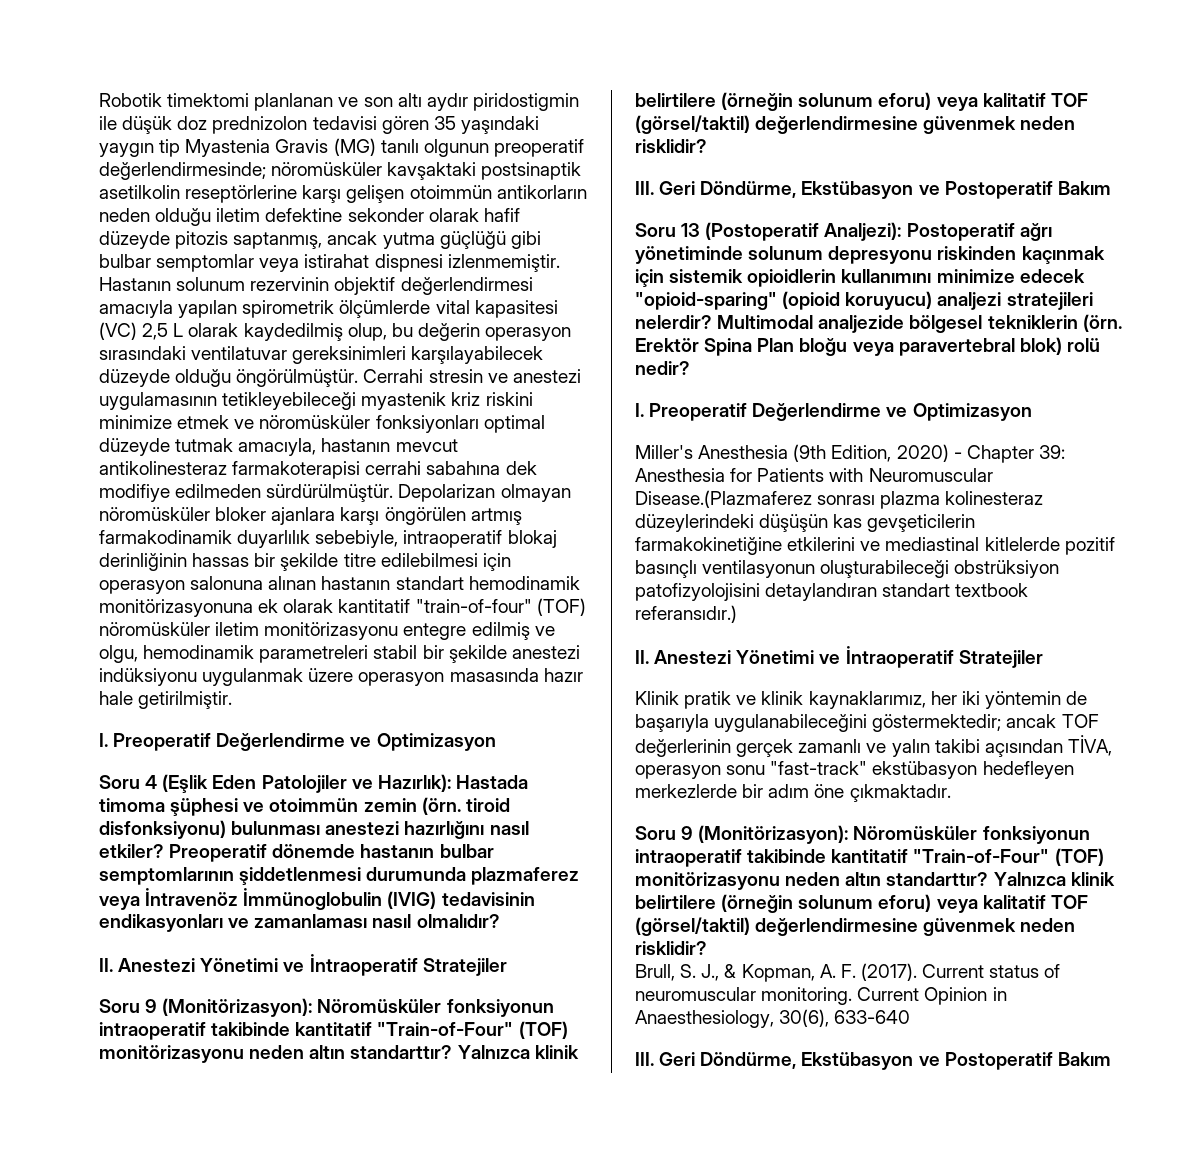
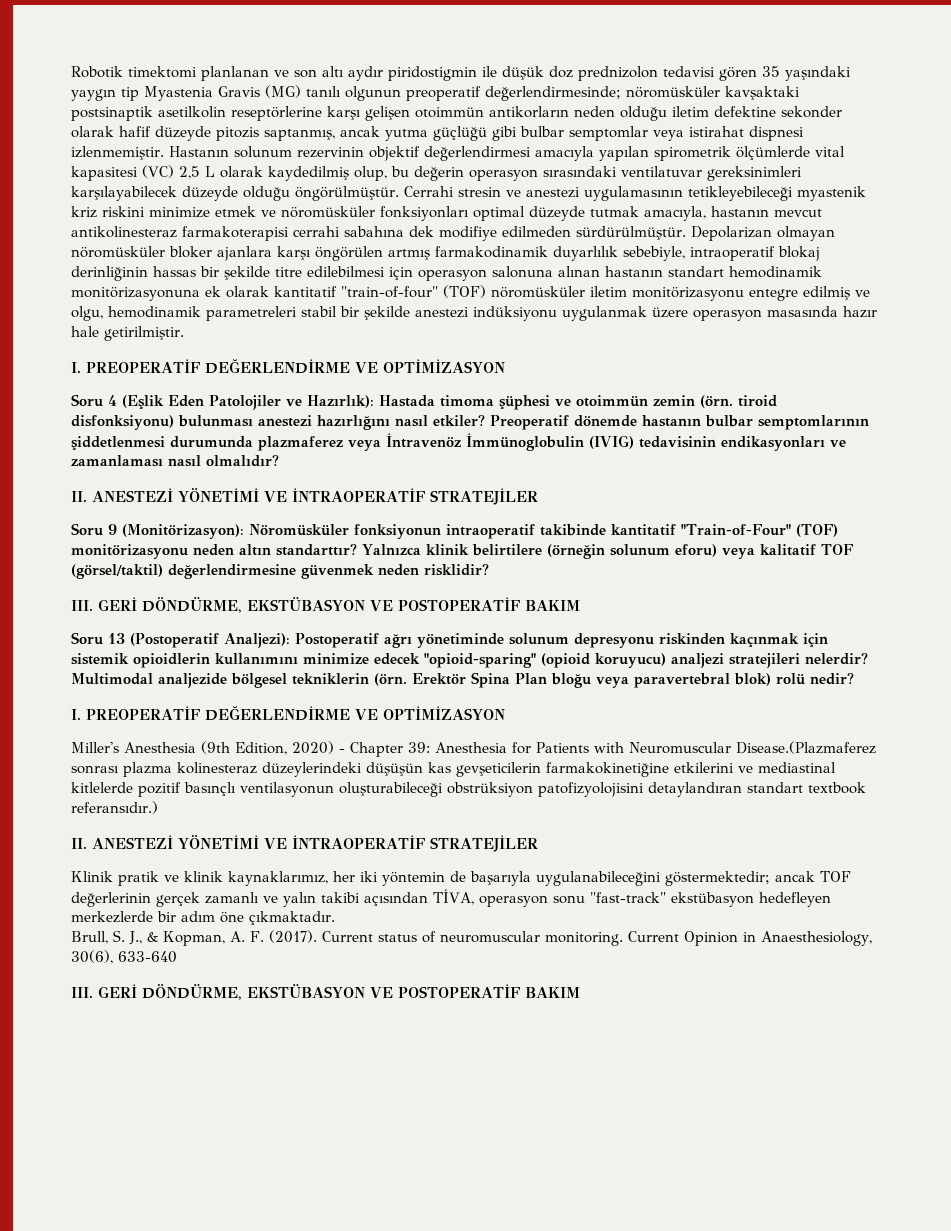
[113,733,496,751] Preoperatif Değerlendirme ve Optimizasyon -> [86,359,505,374] PREOPERATİF DEĞERLENDİRME VE OPTİMİZASYON
[118,954,507,976] Anestezi Yönetimi ve İntraoperatif Stratejiler -> [92,488,538,505] ANESTEZİ YÖNETİMİ VE İNTRAOPERATİF STRATEJİLER
[659,181,1111,199] Geri Döndürme, Ekstübasyon ve Postoperatif Bakım -> [98,597,580,613] GERİ DÖNDÜRME, EKSTÜBASYON VE POSTOPERATİF BAKIM
[649,403,1032,421] Preoperatif Değerlendirme ve Optimizasyon -> [86,706,505,721] PREOPERATİF DEĞERLENDİRME VE OPTİMİZASYON
[654,646,1043,668] Anestezi Yönetimi ve İntraoperatif Stratejiler -> [92,835,538,852] ANESTEZİ YÖNETİMİ VE İNTRAOPERATİF STRATEJİLER
[635,825,1090,844] [635,848,1104,867] [635,872,1115,890] [635,894,1088,913] [635,917,1076,936] [635,941,707,955] // Soru 9 (Monitörizasyon): Nöromüsküler fonksiyonun intraoperatif takibinde kantitatif "Train-of-Four" (TOF) monitörizasyonu neden altın standarttır? Yalnızca klinik belirtilere (örneğin solunum eforu) veya kalitatif TOF (görsel/taktil) değerlendirmesine güvenmek neden risklidir? -> (335, 918) none
[659,1052,1111,1070] Geri Döndürme, Ekstübasyon ve Postoperatif Bakım -> [98,984,580,1000] GERİ DÖNDÜRME, EKSTÜBASYON VE POSTOPERATİF BAKIM

